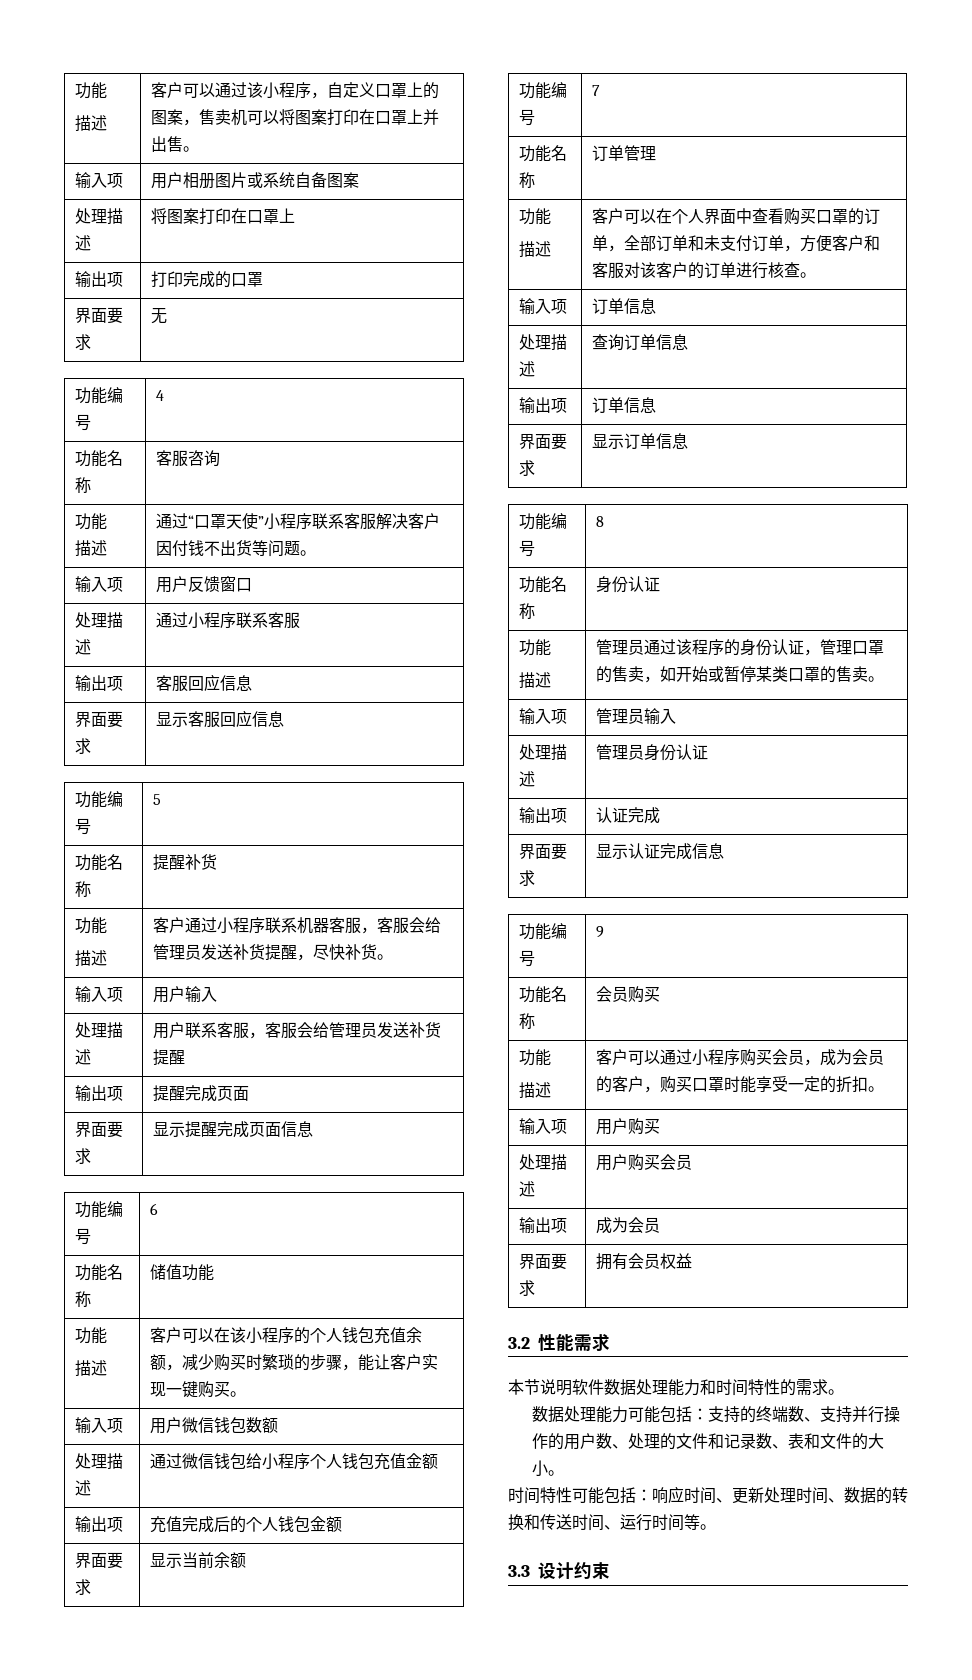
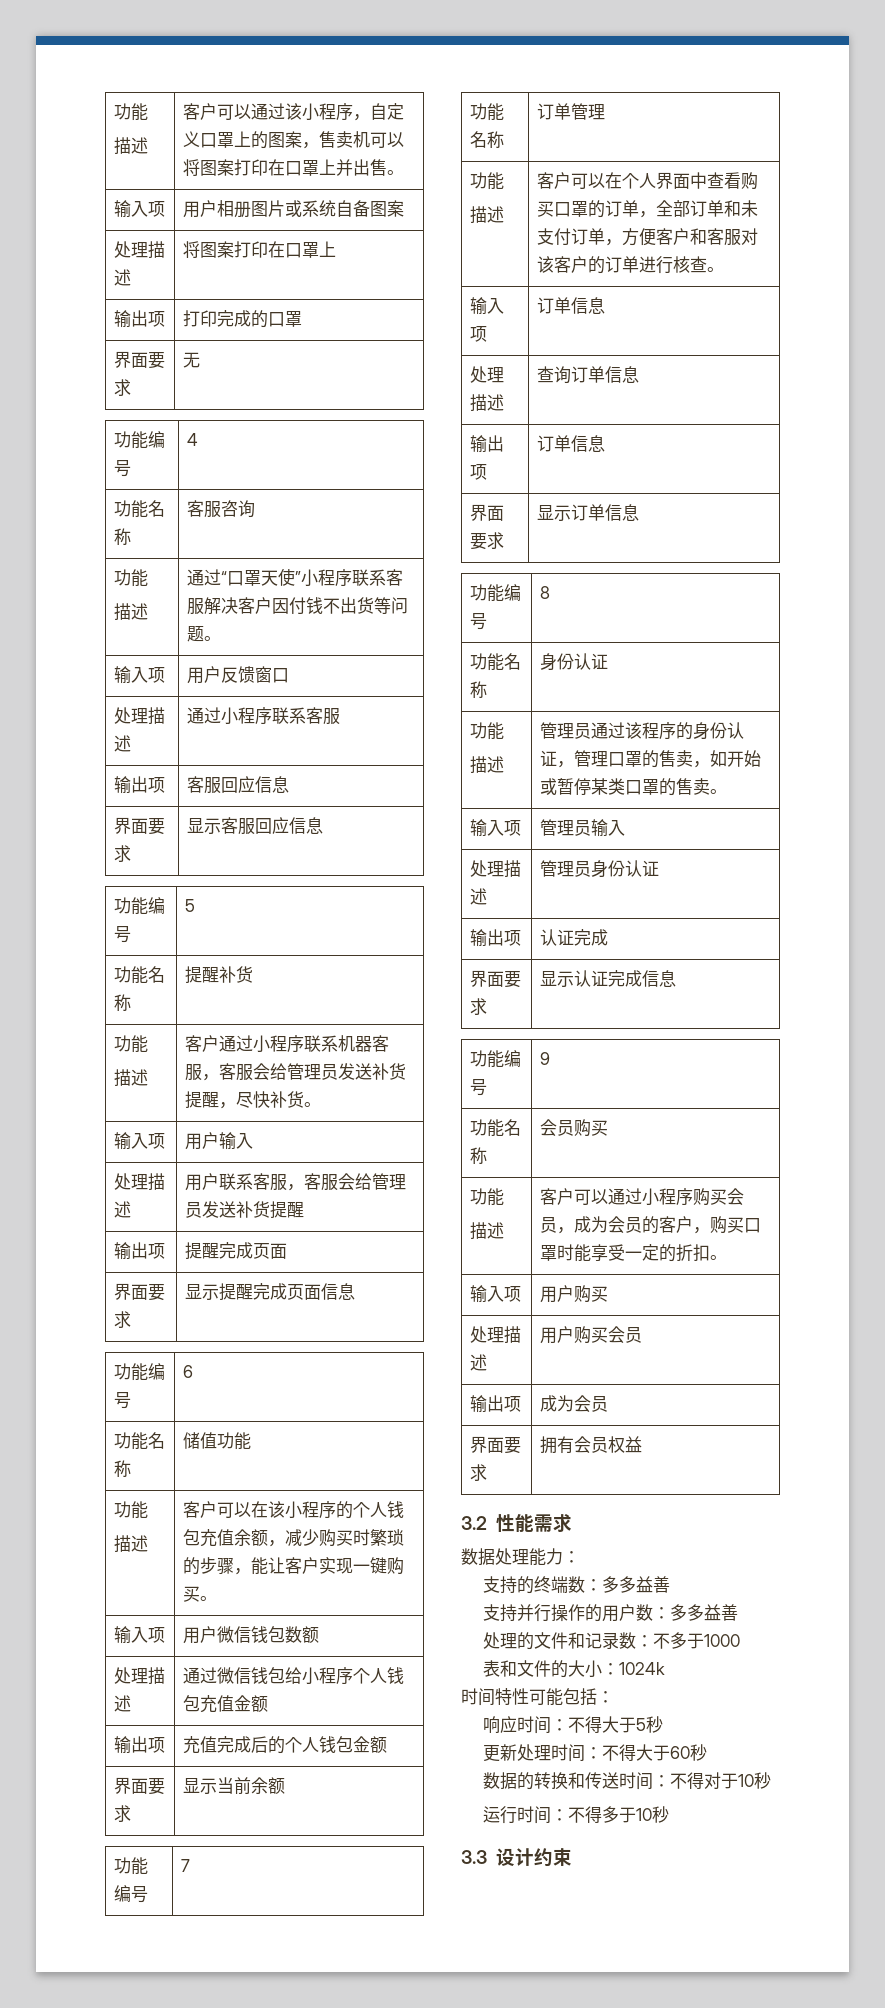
[508,1379,844,1396] [532,1406,709,1423] 本节说明软件数据处理能力和时间特性的需求。 // 数据处理能力可能包括： -> [461,1548,580,1566] 数据处理能力： //
[804,1417,821,1422] 、 -> [585,1576,671,1593] ：多多益善 //
[612,1444,629,1449] 、 -> [653,1604,739,1621] ：多多益善 //
[772,1444,789,1449] 、 -> [636,1632,741,1649] ：不多于1000 //
[548,1470,565,1476] 。 -> [602,1662,666,1675] ：1024k
(652, 1495) none -> (614, 1697) //
[716,1487,844,1504] 、更新处理时间、 -> [551,1716,664,1733] [483,1744,708,1762] ：不得大于5秒 // 更新处理时间：不得大于60秒 //
[604,1514,716,1531] 、运行时间等。 -> [653,1772,772,1789] [483,1806,670,1824] ：不得对于10秒 // 运行时间：不得多于10秒

